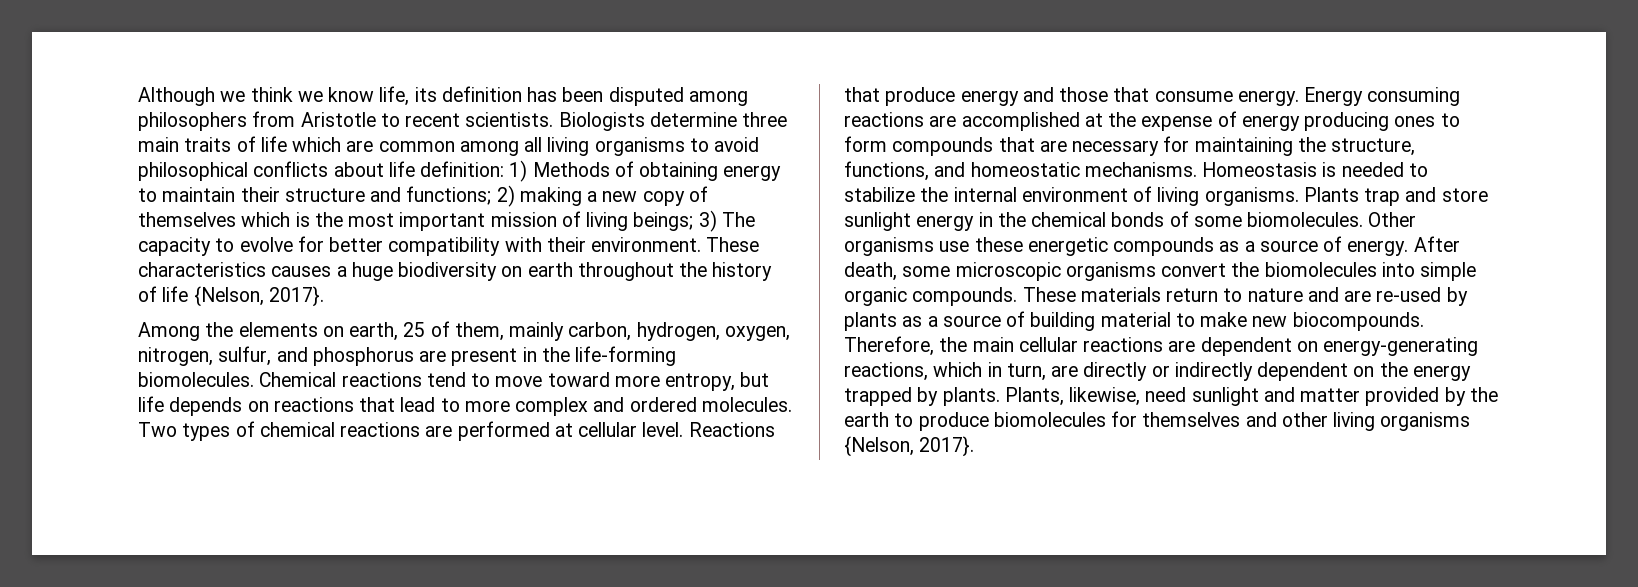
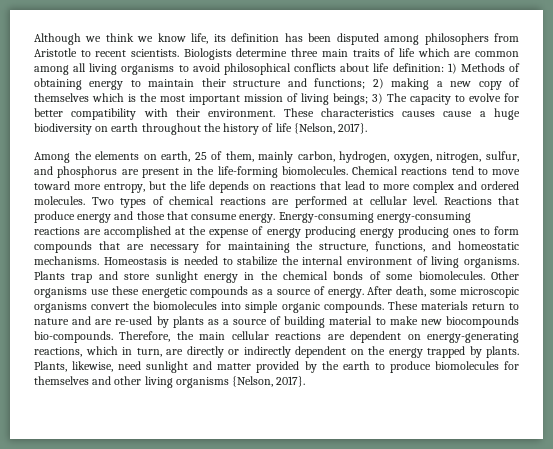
(332, 271) none -> [443,111,473,117] cause
(770, 379) none -> [170,181,187,190] the
[1304,87,1461,106] Energy consuming -> [278,212,471,223] Energy-consuming energy-consuming
(1390, 121) none -> [359,226,449,238] energy producing
[1292,312,1424,331] biocompounds. -> [445,316,519,328] [34,331,113,343] biocompounds bio-compounds.

